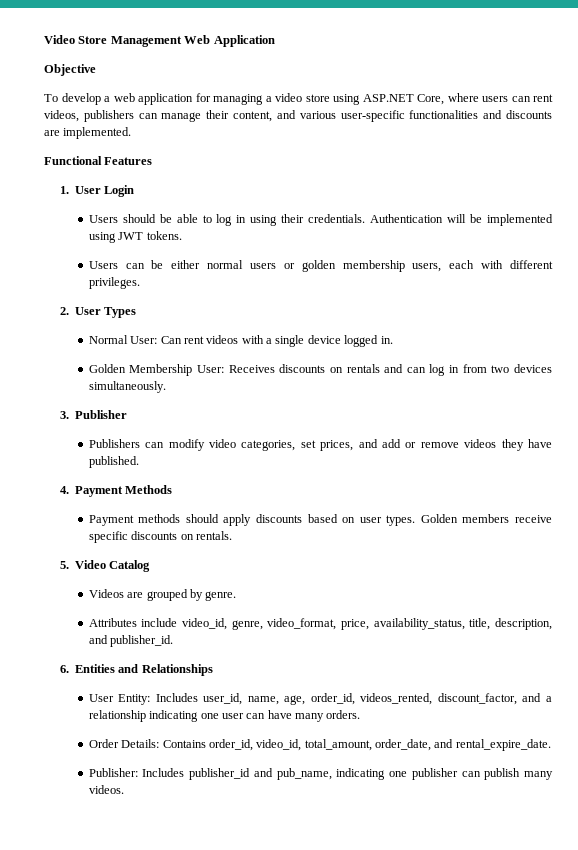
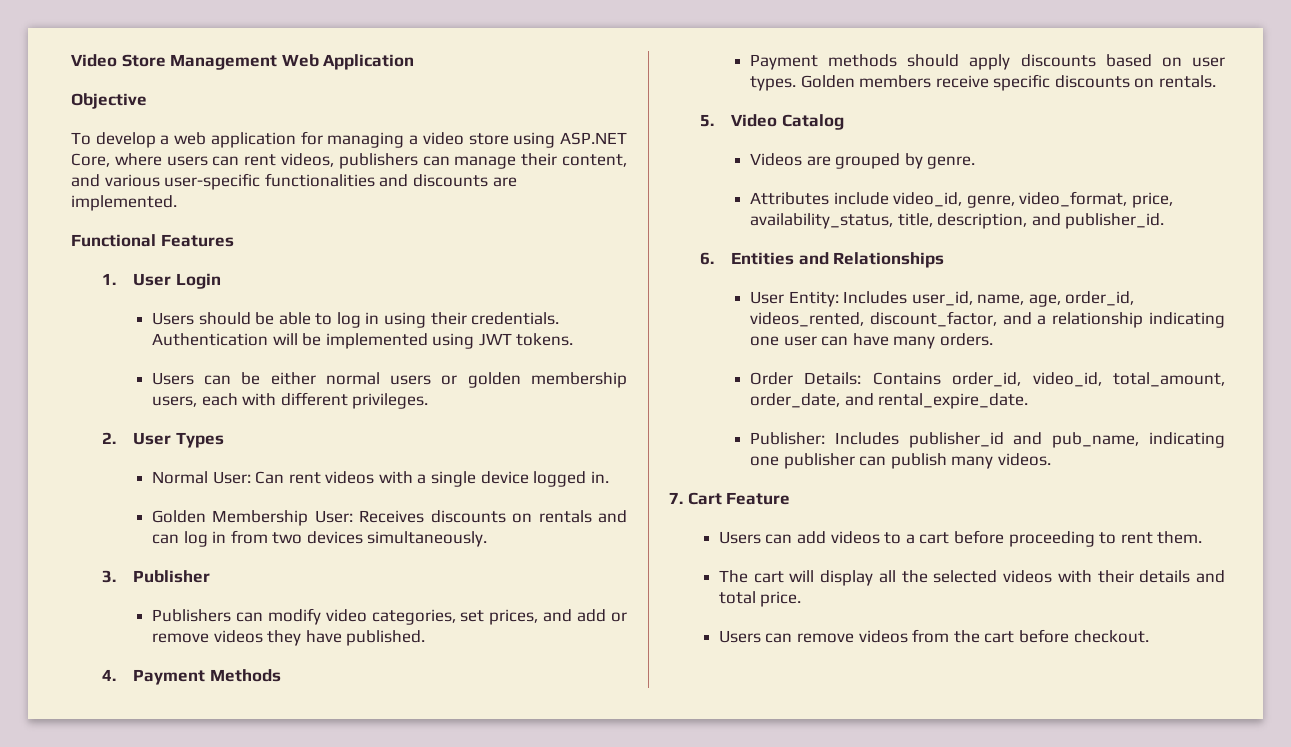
(124, 789) none -> [669,492,791,505] [718,530,1203,547] [718,570,1225,586] [718,591,802,607] [718,629,1149,643] // 7. Cart Feature // Users can add videos to a cart before proceeding to rent them. // The cart will display all the selected videos with their details and total price. // Users can remove videos from the cart before checkout.

